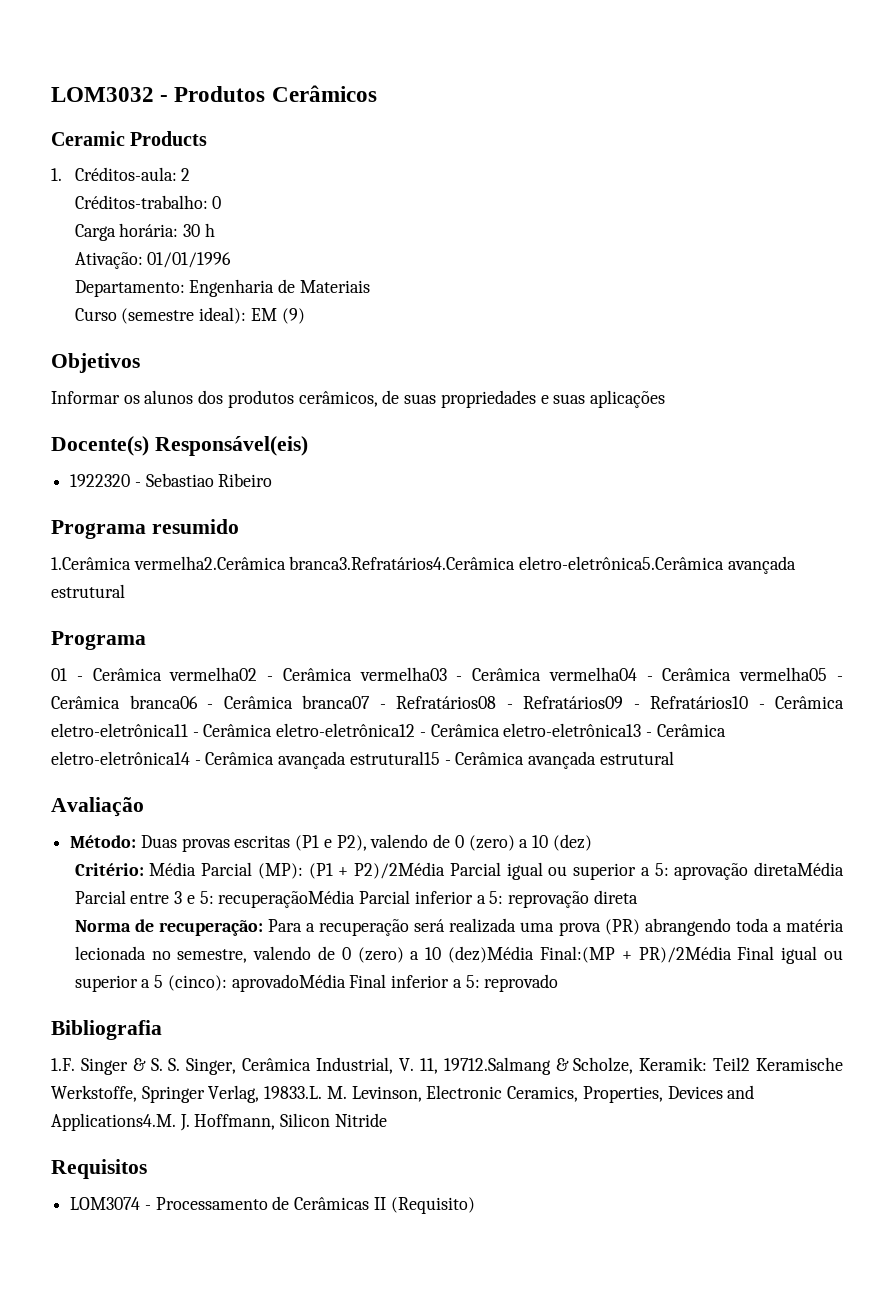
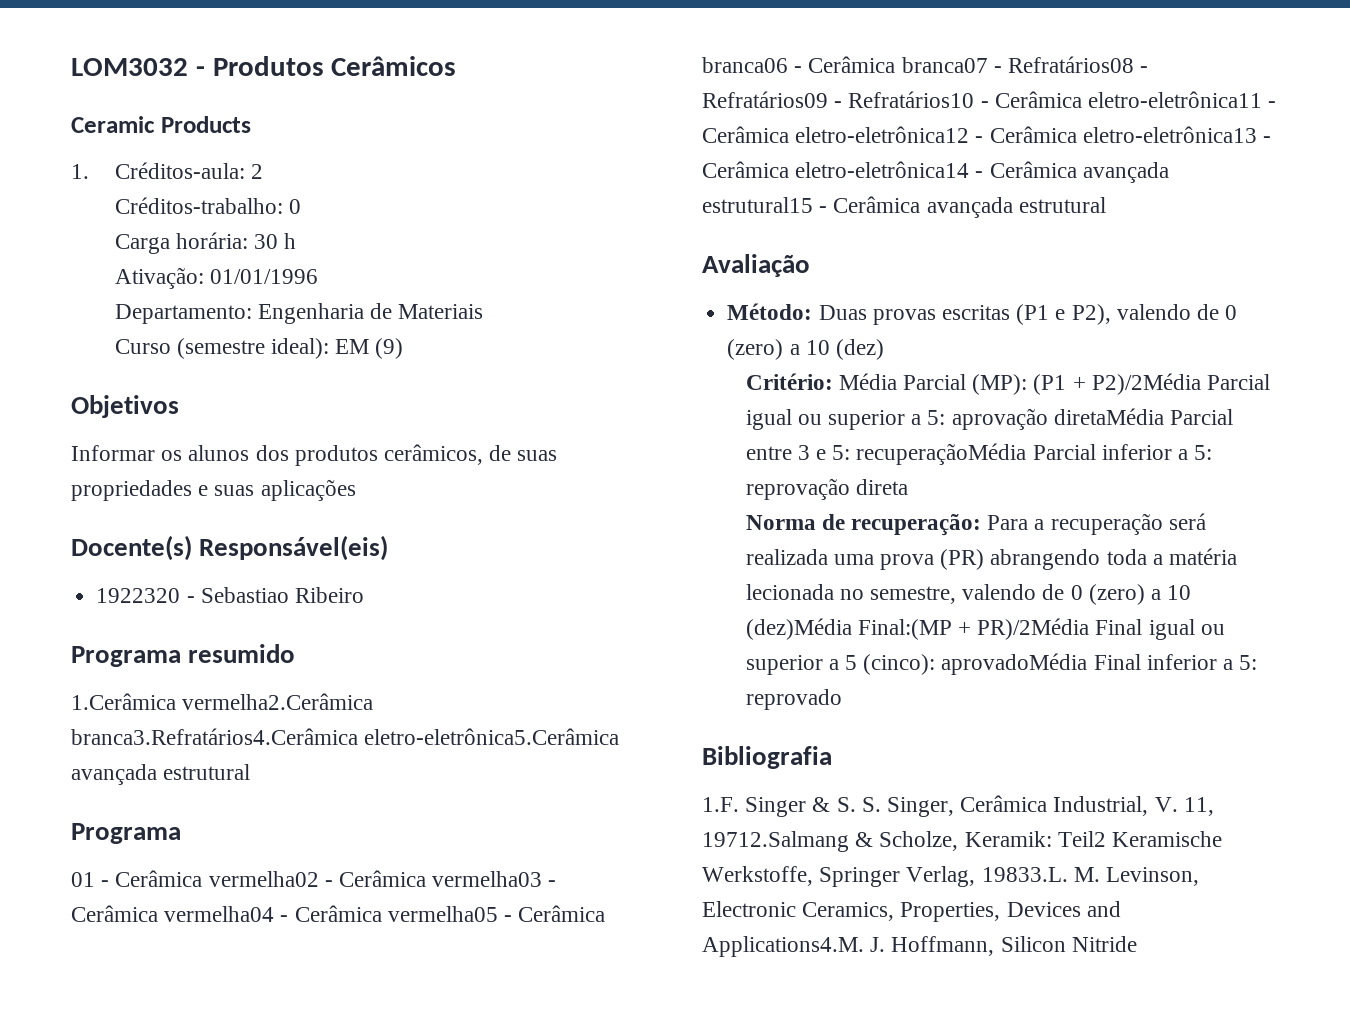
[51,1159,147,1179] [70,1196,475,1214] // Requisitos // LOM3074 - Processamento de Cerâmicas II (Requisito) -> (1137, 944) none

